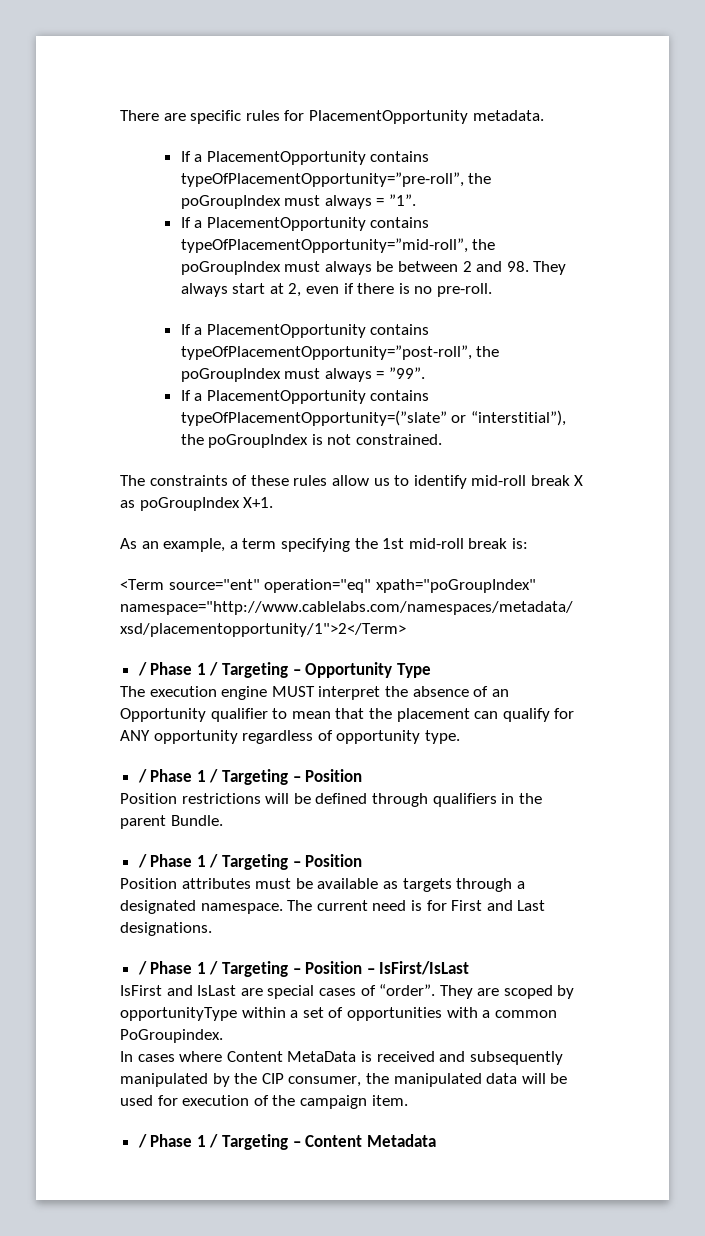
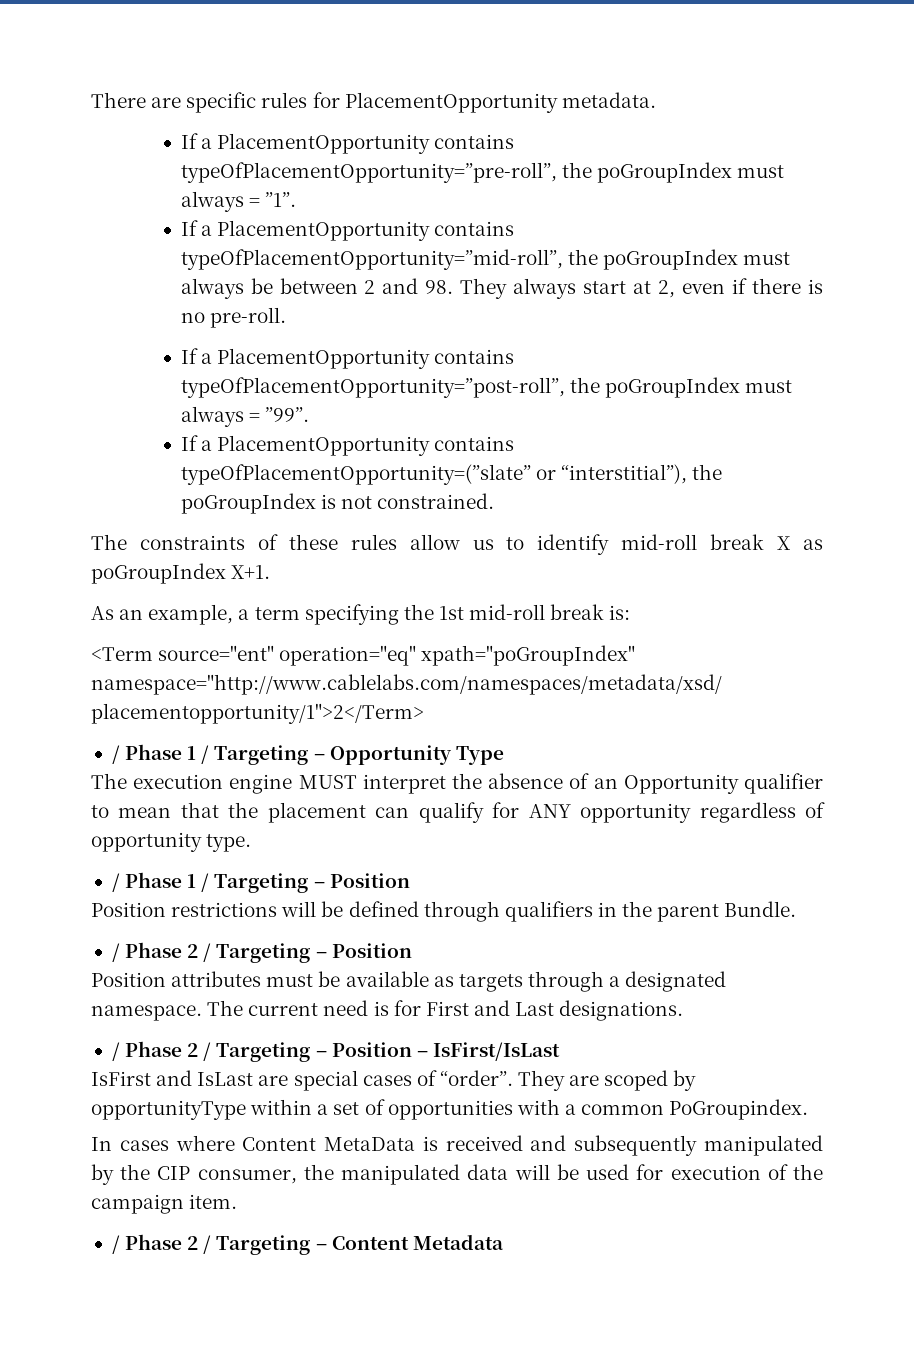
[196,855,206,867] 1 -> [187,944,199,958] 2
[196,962,206,974] 1 -> [187,1043,199,1057] 2
[196,1135,206,1147] 1 -> [187,1236,199,1250] 2

